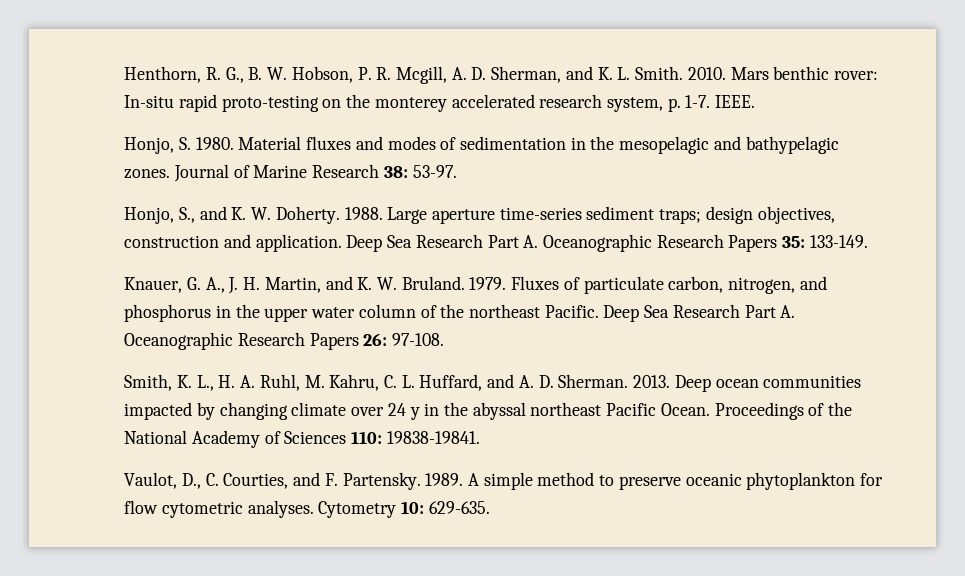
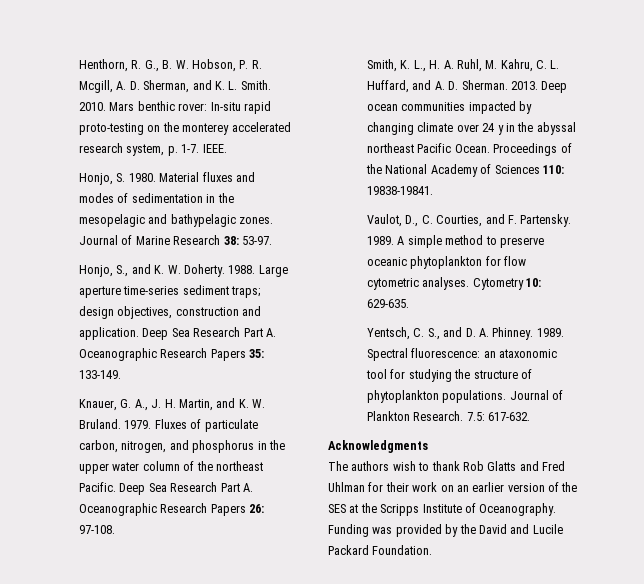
(490, 507) none -> [367,327,564,340] [367,348,558,361] [366,369,532,382] [367,390,564,403] [367,411,531,421] [328,440,428,453] [328,461,565,471] [328,482,578,492] [328,503,557,516] [328,524,563,537] [328,545,433,555] // Yentsch, C. S., and D. A. Phinney. 1989. Spectral fluorescence: an ataxonomic tool for studying the structure of phytoplankton populations. Journal of Plankton Research. 7.5: 617-632. // Acknowledgments // The authors wish to thank Rob Glatts and Fred Uhlman for their work on an earlier version of the SES at the Scripps Institute of Oceanography. Funding was provided by the David and Lucile Packard Foundation.

